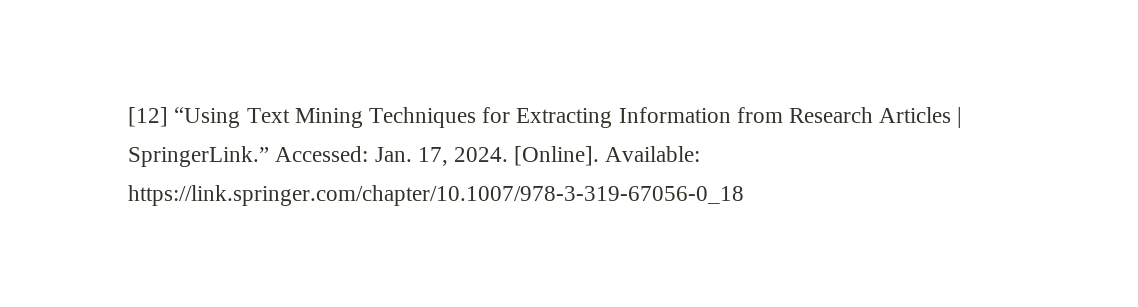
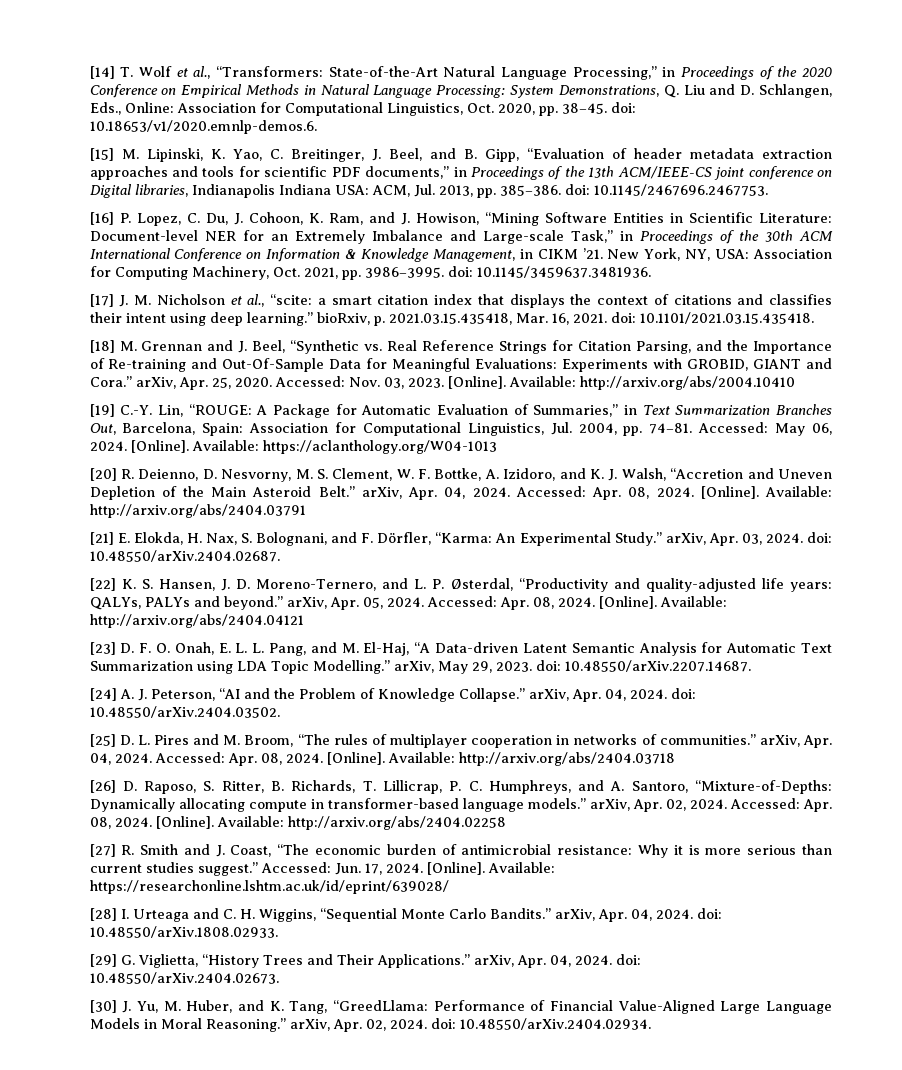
[128,107,963,128] [128,146,701,167] [128,185,745,206] [12] “Using Text Mining Techniques for Extracting Information from Research Articles | SpringerLink.” Accessed: Jan. 17, 2024. [Online]. Available: https://link.springer.com/chapter/10.1007/978-3-319-67056-0_18 -> [89,66,832,80] [89,84,832,98] [89,102,636,116] [89,120,317,134] [89,148,832,162] [89,166,832,180] [89,184,768,198] [89,212,832,226] [89,230,833,244] [89,248,833,262] [89,266,651,280] [89,294,833,308] [89,312,814,326] [89,340,832,354] [89,358,832,372] [89,376,795,390] [89,404,832,418] [89,422,832,436] [89,440,497,454] [89,468,832,482] [89,486,832,500] [89,504,306,518] [89,532,833,546] [89,550,280,562] [89,578,833,592] [89,596,727,610] [89,614,304,628] [89,642,833,656] [89,660,751,674] [89,688,696,702] [89,706,280,718] [89,734,833,748] [89,752,675,766] [89,780,832,794] [89,798,832,812] [89,816,506,830] [89,844,832,858] [89,862,555,876] [89,880,449,894] [89,908,722,922] [89,926,278,938] [89,954,641,968] [89,972,279,984] [89,1000,832,1014] [89,1018,651,1032] [14] T. Wolf et al., “Transformers: State-of-the-Art Natural Language Processing,” in Proceedings of the 2020 Conference on Empirical Methods in Natural Language Processing: System Demonstrations, Q. Liu and D. Schlangen, Eds., Online: Association for Computational Linguistics, Oct. 2020, pp. 38–45. doi: 10.18653/v1/2020.emnlp-demos.6. // [15] M. Lipinski, K. Yao, C. Breitinger, J. Beel, and B. Gipp, “Evaluation of header metadata extraction approaches and tools for scientific PDF documents,” in Proceedings of the 13th ACM/IEEE-CS joint conference on Digital libraries, Indianapolis Indiana USA: ACM, Jul. 2013, pp. 385–386. doi: 10.1145/2467696.2467753. // [16] P. Lopez, C. Du, J. Cohoon, K. Ram, and J. Howison, “Mining Software Entities in Scientific Literature: Document-level NER for an Extremely Imbalance and Large-scale Task,” in Proceedings of the 30th ACM International Conference on Information & Knowledge Management, in CIKM ’21. New York, NY, USA: Association for Computing Machinery, Oct. 2021, pp. 3986–3995. doi: 10.1145/3459637.3481936. // [17] J. M. Nicholson et al., “scite: a smart citation index that displays the context of citations and classifies their intent using deep learning.” bioRxiv, p. 2021.03.15.435418, Mar. 16, 2021. doi: 10.1101/2021.03.15.435418. // [18] M. Grennan and J. Beel, “Synthetic vs. Real Reference Strings for Citation Parsing, and the Importance of Re-training and Out-Of-Sample Data for Meaningful Evaluations: Experiments with GROBID, GIANT and Cora.” arXiv, Apr. 25, 2020. Accessed: Nov. 03, 2023. [Online]. Available: http://arxiv.org/abs/2004.10410 // [19] C.-Y. Lin, “ROUGE: A Package for Automatic Evaluation of Summaries,” in Text Summarization Branches Out, Barcelona, Spain: Association for Computational Linguistics, Jul. 2004, pp. 74–81. Accessed: May 06, 2024. [Online]. Available: https://aclanthology.org/W04-1013 // [20] R. Deienno, D. Nesvorny, M. S. Clement, W. F. Bottke, A. Izidoro, and K. J. Walsh, “Accretion and Uneven Depletion of the Main Asteroid Belt.” arXiv, Apr. 04, 2024. Accessed: Apr. 08, 2024. [Online]. Available: http://arxiv.org/abs/2404.03791 // [21] E. Elokda, H. Nax, S. Bolognani, and F. Dörfler, “Karma: An Experimental Study.” arXiv, Apr. 03, 2024. doi: 10.48550/arXiv.2404.02687. // [22] K. S. Hansen, J. D. Moreno-Ternero, and L. P. Østerdal, “Productivity and quality-adjusted life years: QALYs, PALYs and beyond.” arXiv, Apr. 05, 2024. Accessed: Apr. 08, 2024. [Online]. Available: http://arxiv.org/abs/2404.04121 // [23] D. F. O. Onah, E. L. L. Pang, and M. El-Haj, “A Data-driven Latent Semantic Analysis for Automatic Text Summarization using LDA Topic Modelling.” arXiv, May 29, 2023. doi: 10.48550/arXiv.2207.14687. // [24] A. J. Peterson, “AI and the Problem of Knowledge Collapse.” arXiv, Apr. 04, 2024. doi: 10.48550/arXiv.2404.03502. // [25] D. L. Pires and M. Broom, “The rules of multiplayer cooperation in networks of communities.” arXiv, Apr. 04, 2024. Accessed: Apr. 08, 2024. [Online]. Available: http://arxiv.org/abs/2404.03718 // [26] D. Raposo, S. Ritter, B. Richards, T. Lillicrap, P. C. Humphreys, and A. Santoro, “Mixture-of-Depths: Dynamically allocating compute in transformer-based language models.” arXiv, Apr. 02, 2024. Accessed: Apr. 08, 2024. [Online]. Available: http://arxiv.org/abs/2404.02258 // [27] R. Smith and J. Coast, “The economic burden of antimicrobial resistance: Why it is more serious than current studies suggest.” Accessed: Jun. 17, 2024. [Online]. Available: https://researchonline.lshtm.ac.uk/id/eprint/639028/ // [28] I. Urteaga and C. H. Wiggins, “Sequential Monte Carlo Bandits.” arXiv, Apr. 04, 2024. doi: 10.48550/arXiv.1808.02933. // [29] G. Viglietta, “History Trees and Their Applications.” arXiv, Apr. 04, 2024. doi: 10.48550/arXiv.2404.02673. // [30] J. Yu, M. Huber, and K. Tang, “GreedLlama: Performance of Financial Value-Aligned Large Language Models in Moral Reasoning.” arXiv, Apr. 02, 2024. doi: 10.48550/arXiv.2404.02934.

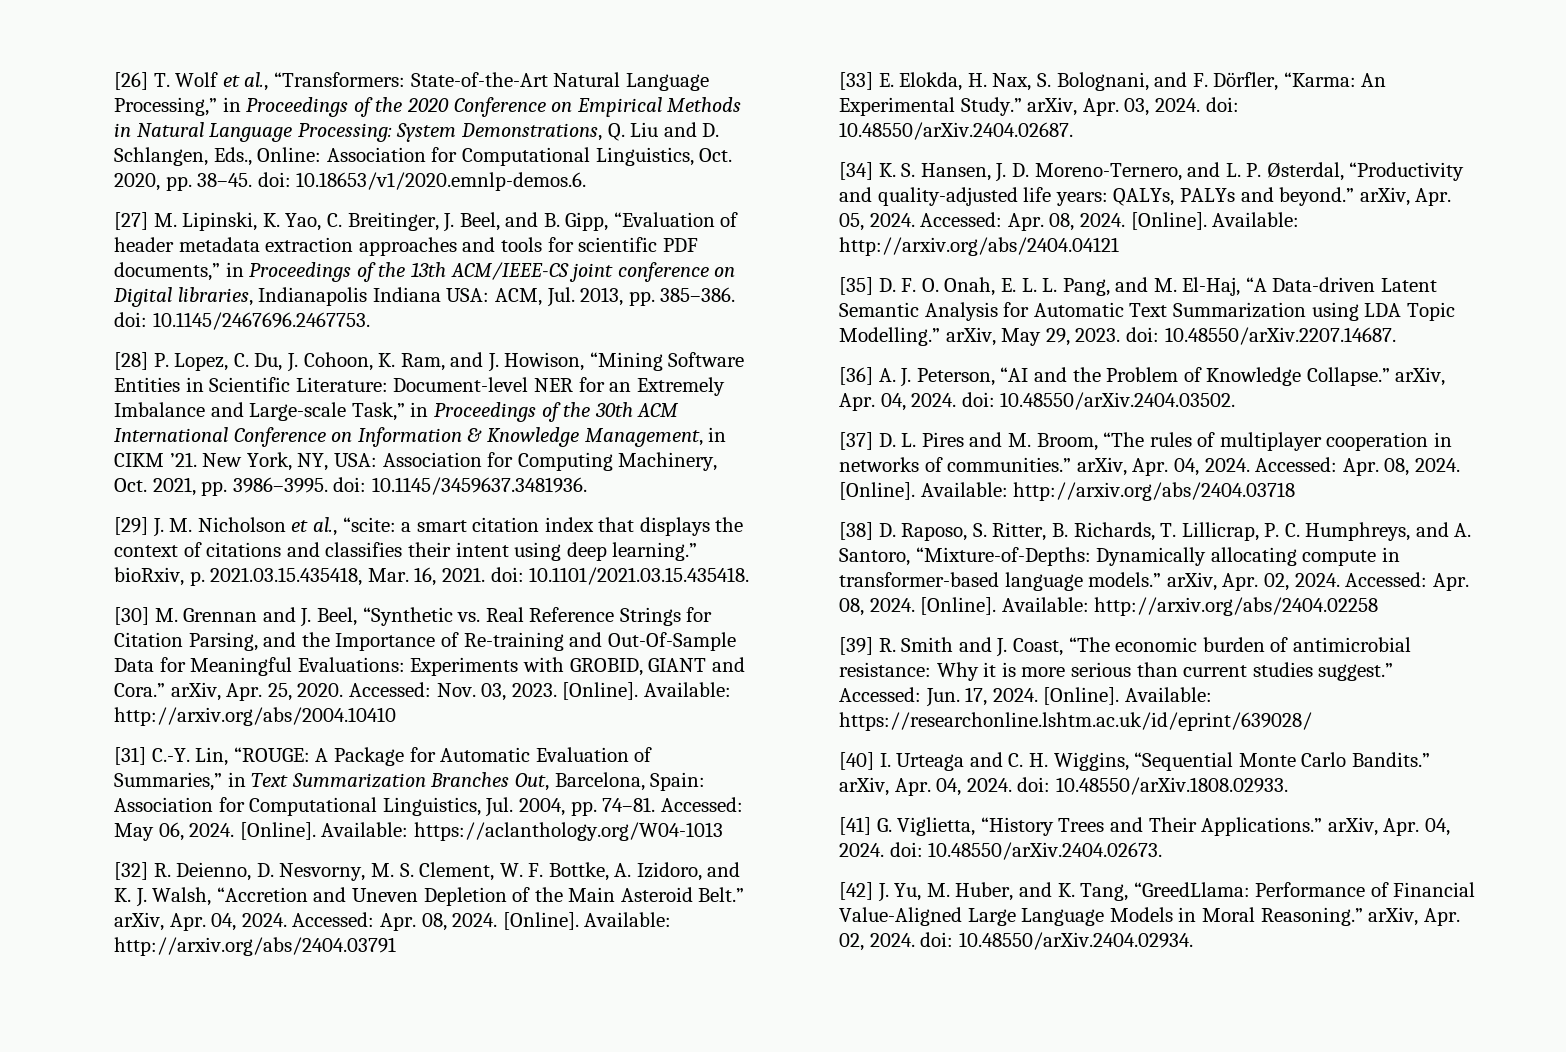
[89,66,115,79] [14] -> [114,72,149,90] [26]
[89,148,114,161] [15] -> [114,212,149,230] [27]
[89,212,114,225] [16] -> [114,352,149,370] [28]
[89,294,114,307] [17] -> [114,517,149,535] [29]
[89,340,115,353] [18] -> [114,607,150,625] [30]
[89,404,115,417] [19] -> [114,747,147,765] [31]
[89,468,117,481] [20] -> [114,862,149,880] [32]
[89,532,114,545] [21] -> [839,72,874,90] [33]
[89,578,116,591] [22] -> [839,162,874,180] [34]
[89,642,116,655] [23] -> [839,277,874,295] [35]
[89,688,117,701] [24] -> [839,367,874,385] [36]
[89,734,116,747] [25] -> [839,432,874,450] [37]
[89,780,116,793] [26] -> [839,522,874,540] [38]
[89,844,116,857] [27] -> [839,637,874,655] [39]
[89,908,117,921] [28] -> [839,752,875,770] [40]
[89,954,117,967] [29] -> [839,817,872,835] [41]
[89,1000,117,1013] [30] -> [839,882,874,900] [42]

